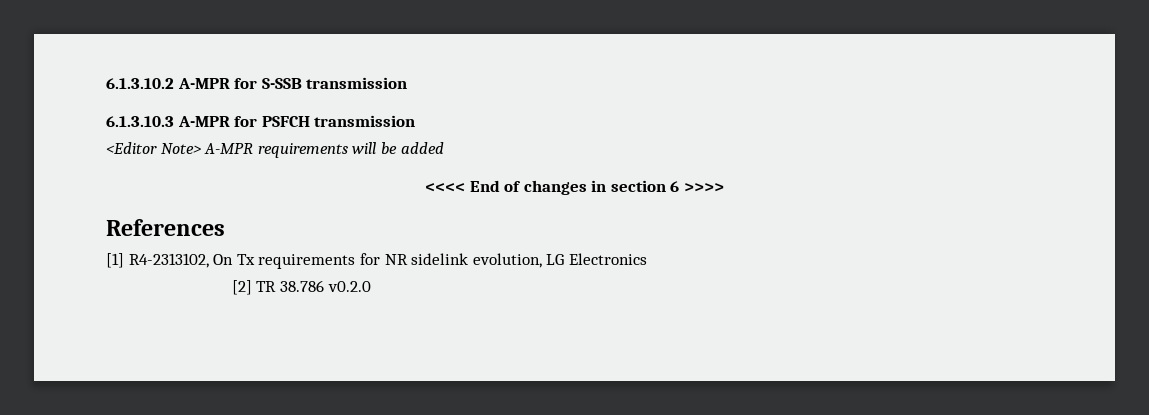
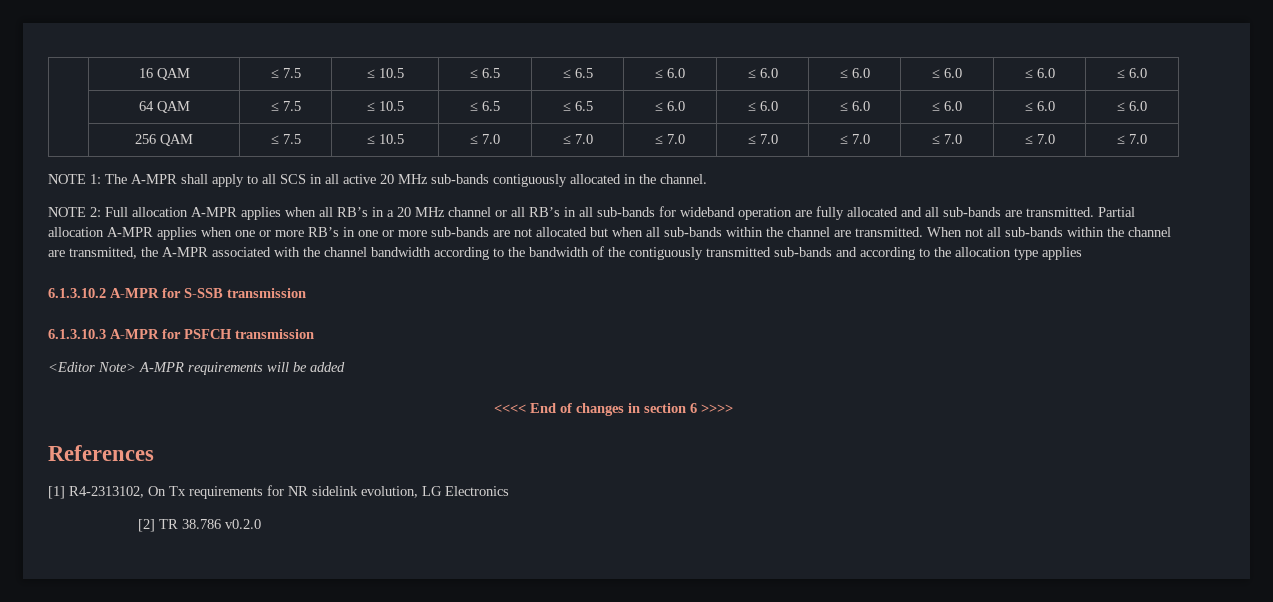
(106, 83) none -> [138,68,190,80] [270,68,301,78] [366,68,404,78] [470,68,500,78] [562,68,593,78] [655,68,685,78] [747,68,778,78] [839,68,870,78] [932,68,962,78] [1024,68,1055,78] [1117,68,1147,78] [138,101,190,113] [270,101,301,111] [366,101,404,111] [470,101,500,111] [562,101,593,111] [655,101,685,111] [747,101,778,111] [839,101,870,111] [932,101,962,111] [1024,101,1055,111] [1117,101,1147,111] [135,134,193,146] [270,134,301,144] [366,134,404,144] [470,134,500,144] [562,134,593,144] [655,134,685,144] [747,134,778,144] [839,134,870,144] [932,134,962,144] [1024,134,1055,144] [1117,134,1147,144] [48,174,707,187] [48,206,1135,220] [48,227,1171,240] [48,246,1082,260] | 16 QAM | ≤ 7.5 | ≤ 10.5 | ≤ 6.5 | ≤ 6.5 | ≤ 6.0 | ≤ 6.0 | ≤ 6.0 | ≤ 6.0 | ≤ 6.0 | ≤ 6.0 // | 64 QAM | ≤ 7.5 | ≤ 10.5 | ≤ 6.5 | ≤ 6.5 | ≤ 6.0 | ≤ 6.0 | ≤ 6.0 | ≤ 6.0 | ≤ 6.0 | ≤ 6.0 // | 256 QAM | ≤ 7.5 | ≤ 10.5 | ≤ 7.0 | ≤ 7.0 | ≤ 7.0 | ≤ 7.0 | ≤ 7.0 | ≤ 7.0 | ≤ 7.0 | ≤ 7.0 // NOTE 1: The A-MPR shall apply to all SCS in all active 20 MHz sub-bands contiguously allocated in the channel. // NOTE 2: Full allocation A-MPR applies when all RB’s in a 20 MHz channel or all RB’s in all sub-bands for wideband operation are fully allocated and all sub-bands are transmitted. Partial allocation A-MPR applies when one or more RB’s in one or more sub-bands are not allocated but when all sub-bands within the channel are transmitted. When not all sub-bands within the channel are transmitted, the A-MPR associated with the channel bandwidth according to the bandwidth of the contiguously transmitted sub-bands and according to the allocation type applies //

